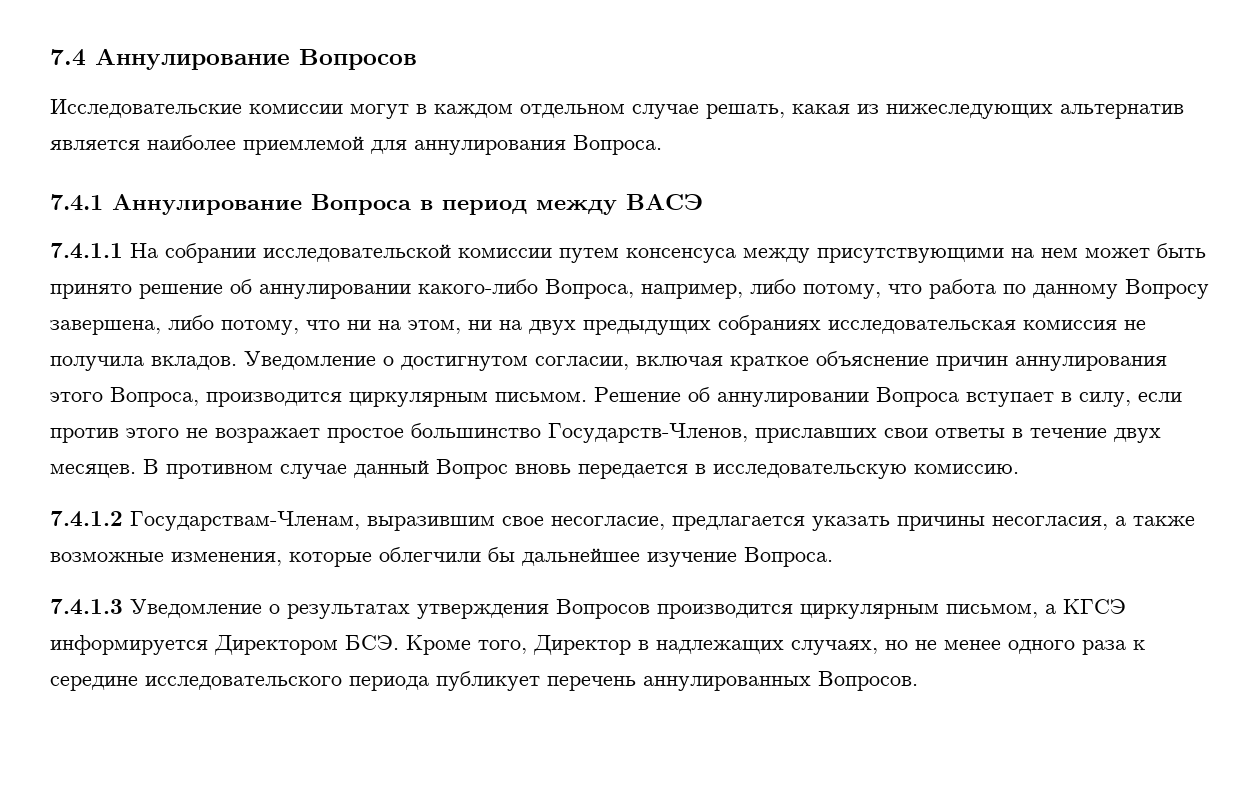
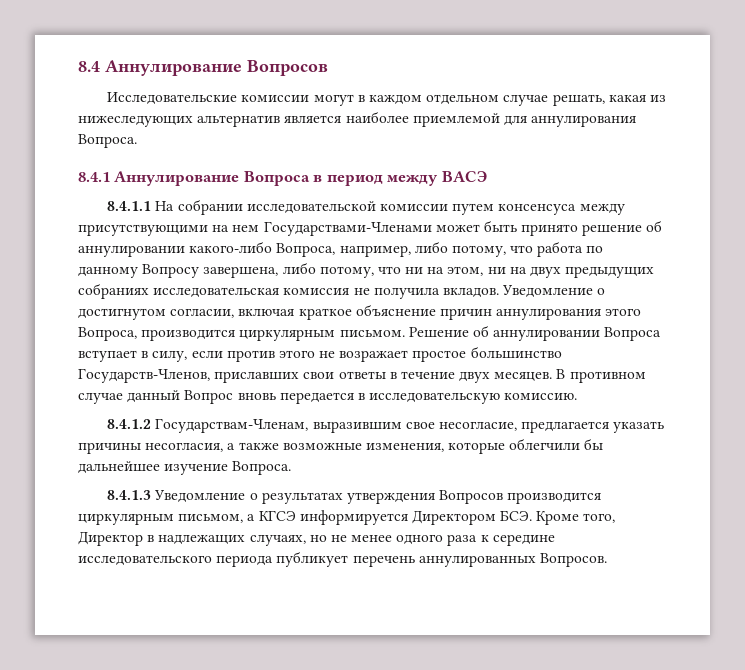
[50,49,86,66] 7.4 -> [78,61,100,72] 8.4
[50,194,103,211] 7.4.1 -> [78,172,110,182] 8.4.1
[50,243,123,259] 7.4.1.1 -> [107,201,152,211] 8.4.1.1
(1078, 253) none -> [263,222,432,236] Государствами-Членами
[50,511,123,527] 7.4.1.2 -> [107,419,152,429] 8.4.1.2
[50,599,123,615] 7.4.1.3 -> [107,490,152,500] 8.4.1.3

